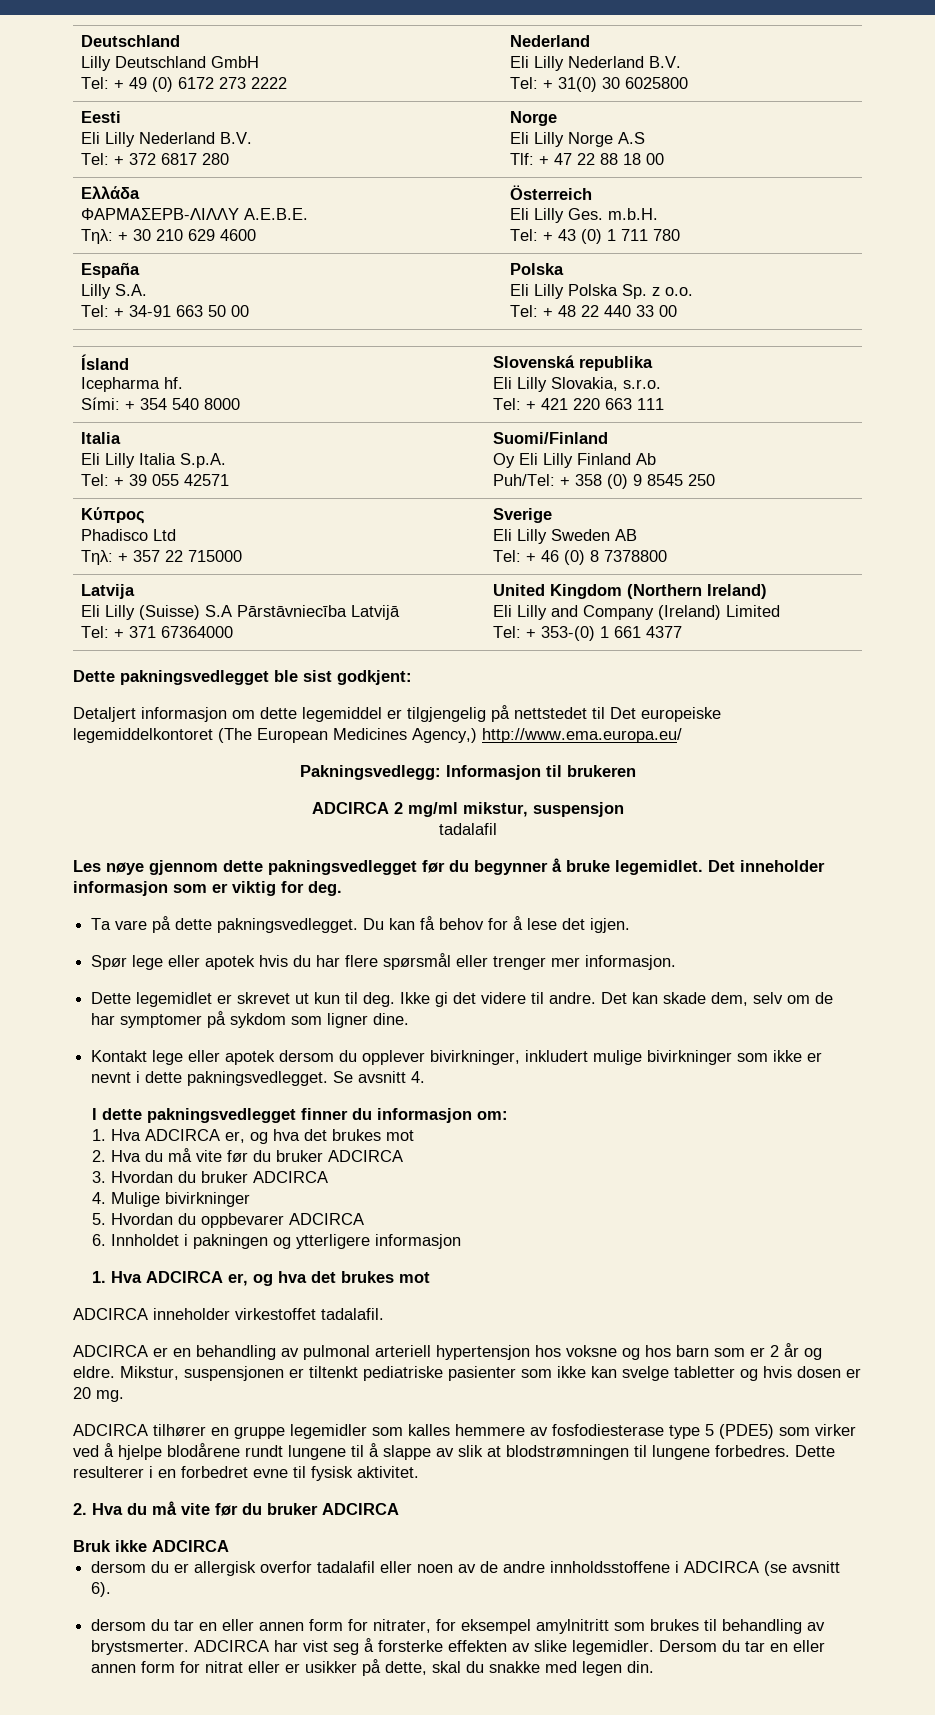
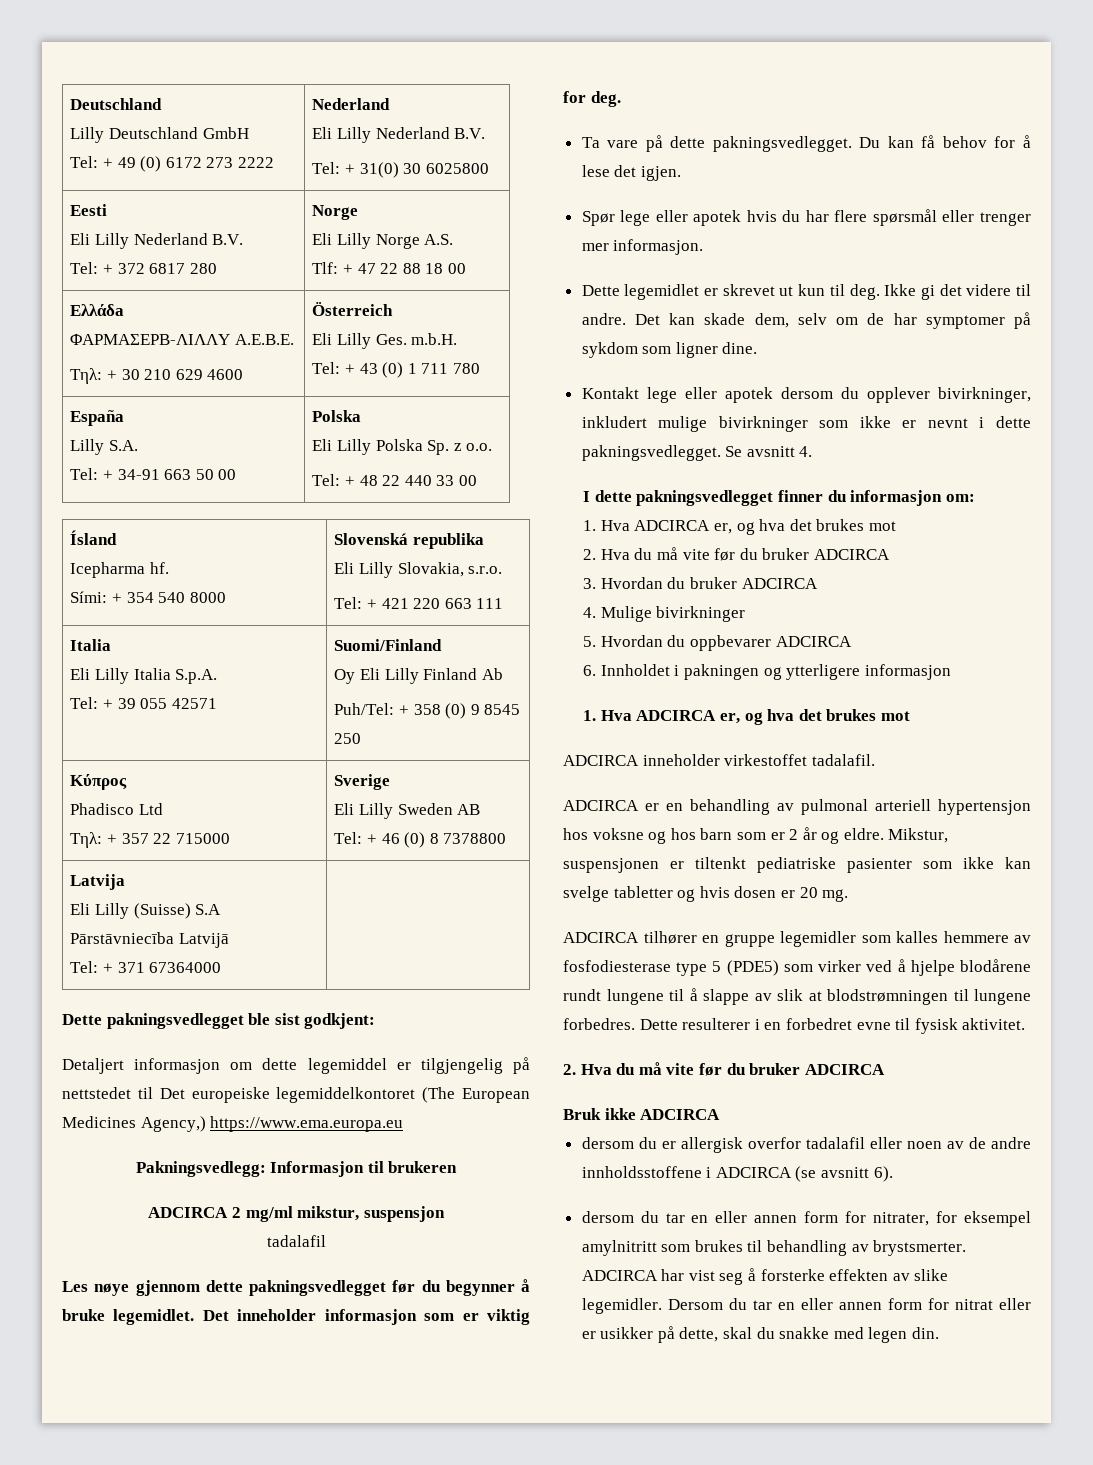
[617,132,645,144] A.S -> [424,234,454,245] A.S.
[492,584,767,599] [492,605,780,620] [492,626,682,641] United Kingdom (Northern Ireland) // Eli Lilly and Company (Ireland) Limited // Tel: + 353-(0) 1 661 4377 -> (222, 967) none
[482,728,682,743] http://www.ema.europa.eu/ -> [210,1116,404,1132] https://www.ema.europa.eu

